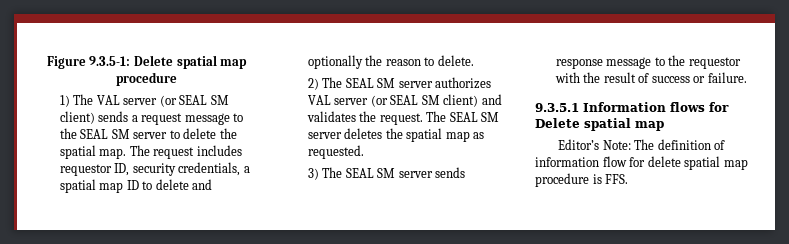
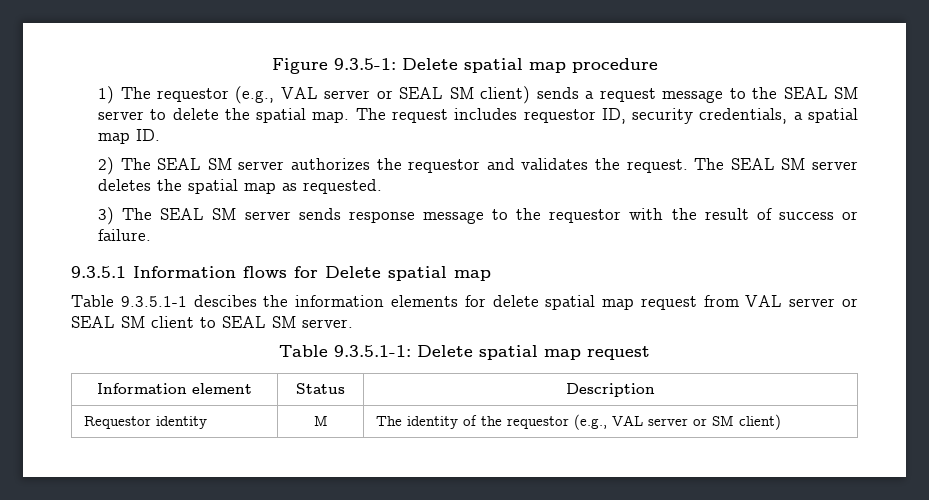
[96,95,177,107] VAL server (or -> [157,86,393,104] requestor (e.g., VAL server or
[126,179,213,190] [307,55,474,69] ID to delete and optionally the reason to delete. -> [136,129,161,141] ID.
[307,94,479,107] VAL server (or SEAL SM client) -> [376,158,481,173] the requestor
[558,139,726,150] [535,156,748,170] [535,173,629,187] Editor’s Note: The definition of information flow for delete spatial map procedure is FFS. -> [71,295,859,310] [71,316,353,328] [279,345,650,360] [97,383,252,394] [296,383,345,394] [566,383,655,397] [83,416,207,429] [313,415,328,426] [375,414,781,430] Table 9.3.5.1-1 descibes the information elements for delete spatial map request from VAL server or SEAL SM client to SEAL SM server. // Table 9.3.5.1-1: Delete spatial map request // Information element | Status | Description // Requestor identity | M | The identity of the requestor (e.g., VAL server or SM client)

